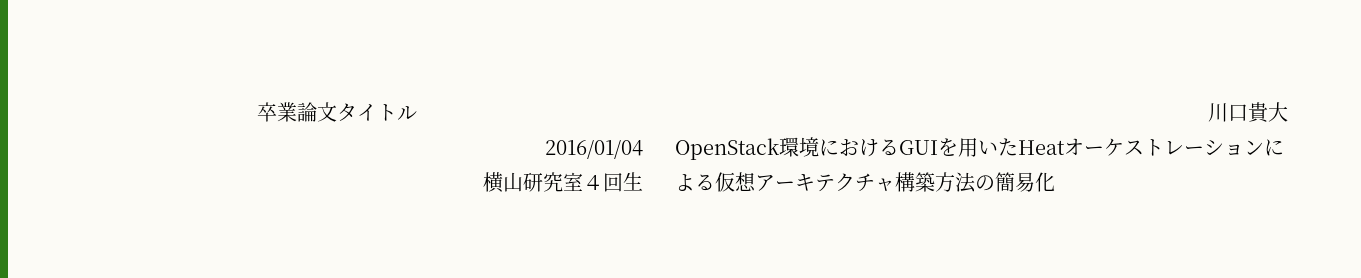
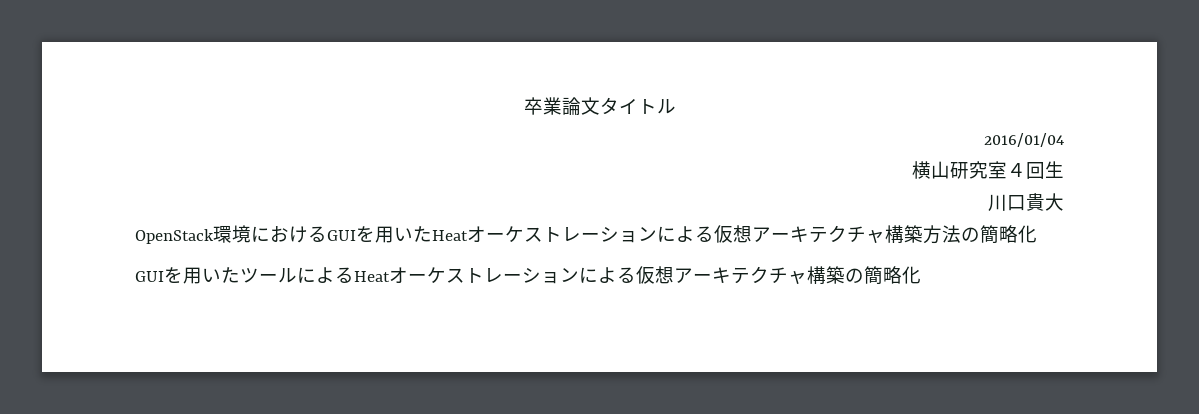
[1015,172,1055,192] 易化 -> [999,225,1037,243] [135,266,921,285] 略化 // GUIを用いたツールによるHeatオーケストレーションによる仮想アーキテクチャ構築の簡略化

